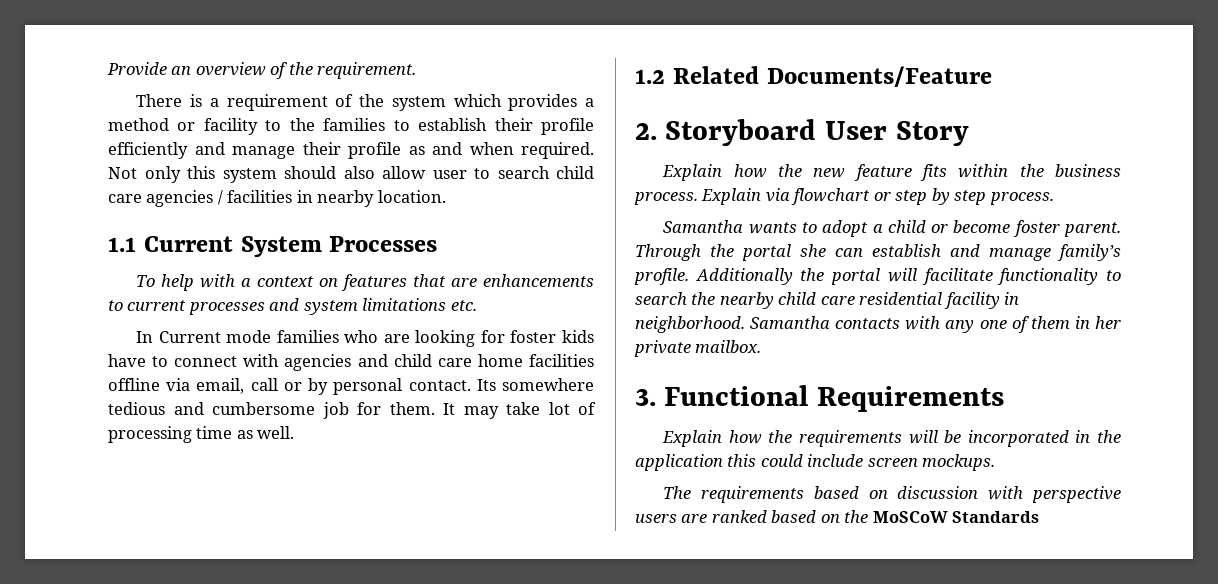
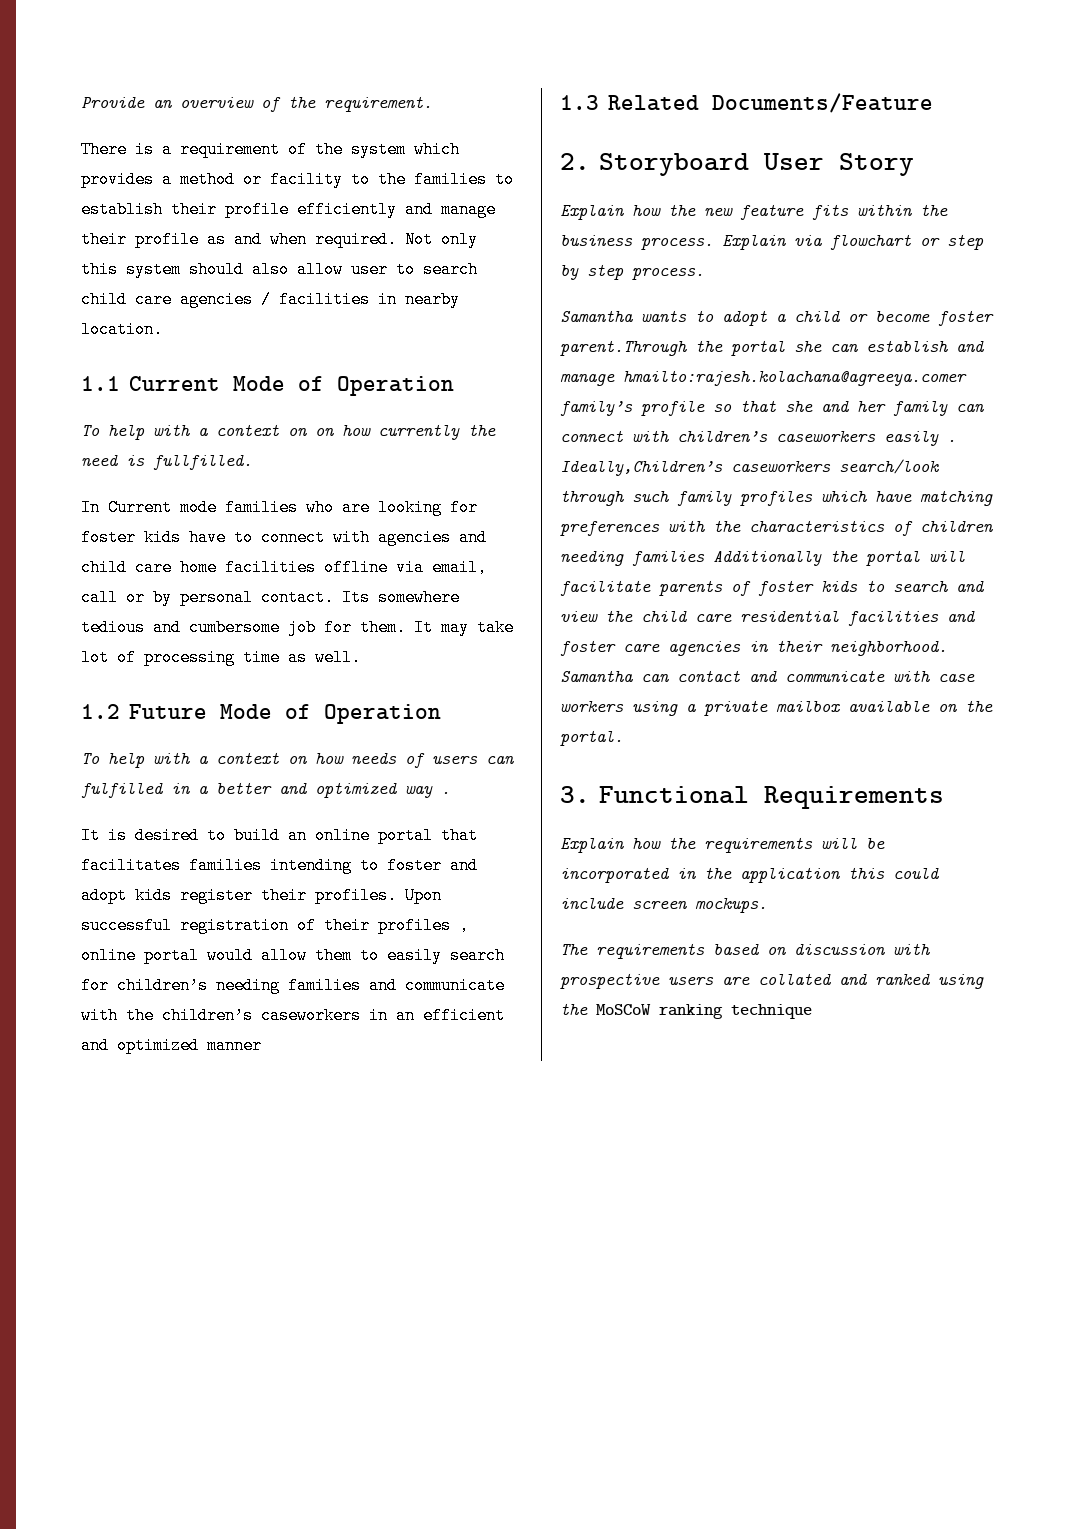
[240,236,438,257] [136,274,594,291] [108,298,477,315] System Processes // To help with a context on features that are enhancements to current processes and system limitations etc. -> [233,376,454,396] [81,424,496,440] [81,454,252,470] Mode of Operation // To help with a context on on how currently the need is fullfilled.
(665, 76) none -> [129,704,441,724] [81,752,514,768] [81,782,450,798] [81,827,478,844] [81,857,478,874] [81,887,442,904] [81,917,469,934] [81,947,505,964] [81,977,505,994] [81,1007,505,1024] [81,1037,262,1054] [560,95,599,110] Future Mode of Operation // To help with a context on how needs of users can fulfilled in a better and optimized way . // It is desired to build an online portal that facilitates families intending to foster and adopt kids register their profiles. Upon successful registration of their profiles , online portal would allow them to easily search for children’s needing families and communicate with the children’s caseworkers in an efficient and optimized manner // 1.3
[1064,222,1121,237] [635,244,701,261] parent. Through -> [560,340,687,356] parent.Through
[1057,244,1121,261] [634,268,689,285] family’s profile. -> [623,370,967,386] [560,400,984,416] [560,430,956,446] [560,459,939,476] [560,490,993,506] [560,520,993,536] [560,550,705,566] hmailto:rajesh.kolachana@agreeya.comer family’s profile so that she and her family can connect with children’s caseworkers easily . Ideally,Children’s caseworkers search/look through such family profiles which have matching preferences with the characteristics of children needing families
[997,268,1121,285] [635,292,1020,309] [635,316,1121,333] [634,340,762,357] functionality to search the nearby child care residential facility in neighborhood. Samantha contacts with any one of them in her private mailbox. -> [659,580,984,596] [560,610,975,626] [560,640,947,656] [560,670,975,682] [560,700,993,716] [560,730,623,746] parents of foster kids to search and view the child care residential facilities and foster care agencies in their neighborhood. Samantha can contact and communicate with case workers using a private mailbox available on the portal.
[1032,486,1121,503] perspective -> [560,973,660,989] prospective
[711,510,1040,523] ranked based on the MoSCoW Standards -> [758,973,984,989] [560,1003,812,1019] collated and ranked using the MoSCoW ranking technique

